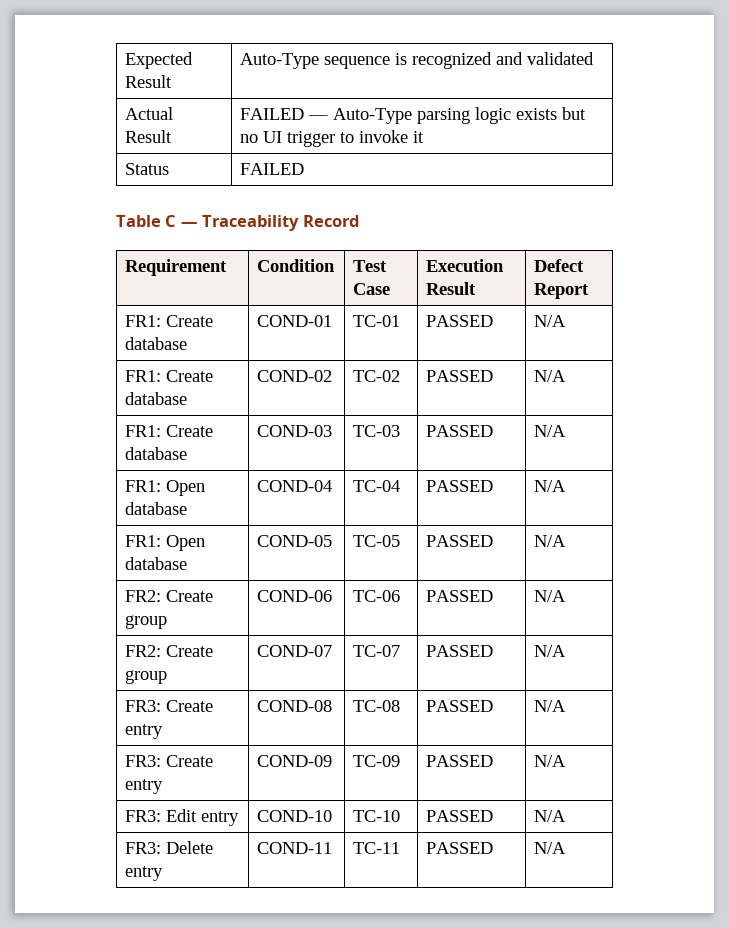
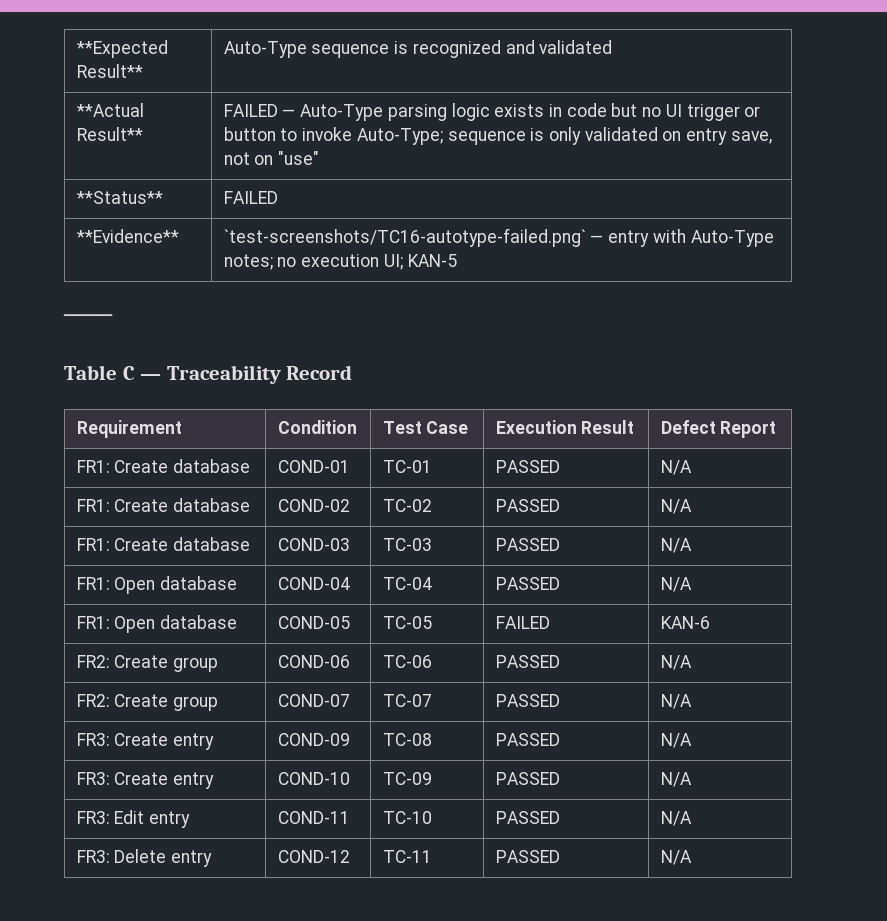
[125,52,194,69] [125,75,173,88] Expected Result -> [76,40,168,58] [76,64,143,78] **Expected Result**
[125,107,174,120] [125,130,173,143] Actual Result -> [76,103,144,117] [76,127,143,141] **Actual Result**
(558, 114) none -> [548,103,607,117] in code
[340,130,425,143] [125,163,170,175] [240,163,305,175] to invoke it // Status | FAILED -> [744,106,761,117] [223,127,772,145] [223,151,320,165] [76,191,163,204] [223,191,278,204] [76,229,179,243] [223,228,774,247] [223,254,457,270] [63,314,113,322] or button to invoke Auto-Type; sequence is only validated on entry save, not on "use" // **Status** | FAILED // **Evidence** | `test-screenshots/TC16-autotype-failed.png` — entry with Auto-Type notes; no execution UI; KAN-5 // ────
[426,535,494,547] [534,535,567,547] PASSED | N/A -> [495,616,550,629] [660,616,710,629] FAILED | KAN-6
[257,700,333,712] COND-08 -> [277,733,350,746] COND-09
[257,755,333,767] COND-09 -> [277,772,350,785] COND-10
[257,810,333,822] COND-10 -> [277,811,350,824] COND-11
[257,842,333,854] COND-11 -> [277,850,350,863] COND-12

